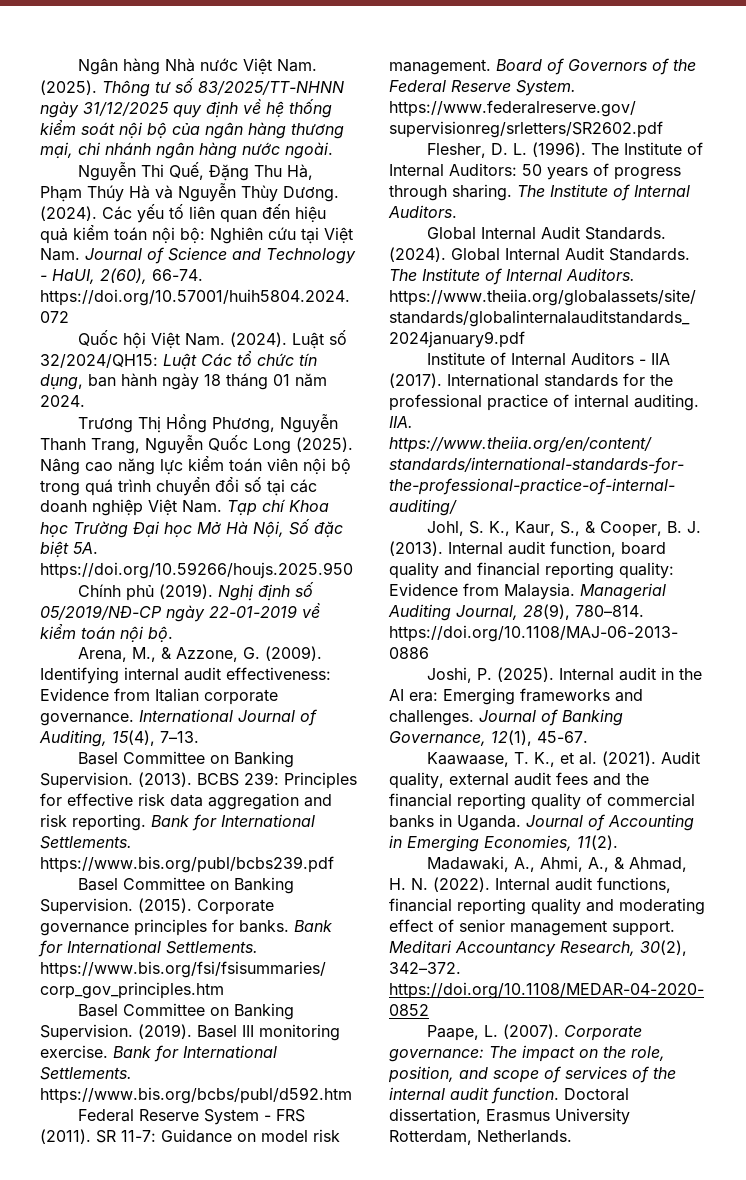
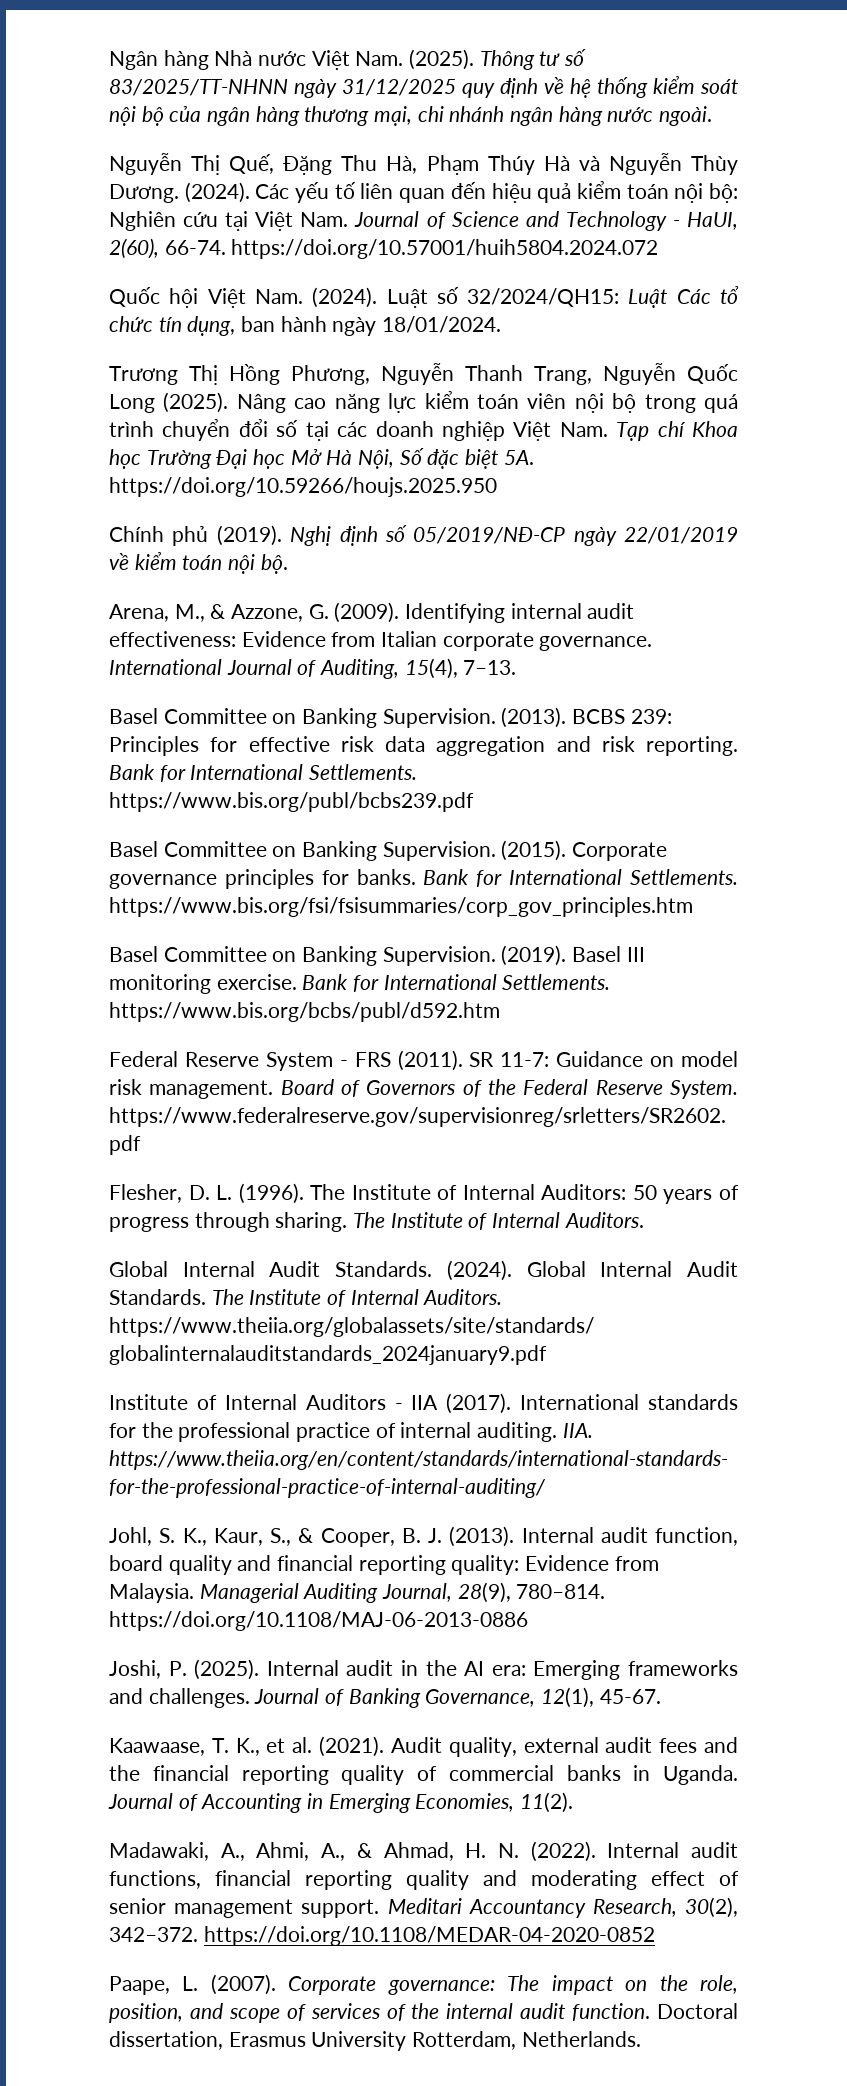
[140,164,164,177] Thi -> [191,155,221,175] Thị
[204,373,327,390] [40,395,85,407] 18 tháng 01 năm 2024. -> [382,316,502,333] 18/01/2024.
[209,605,297,618] 22-01-2019 -> [624,527,738,544] 22/01/2019

